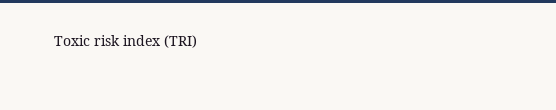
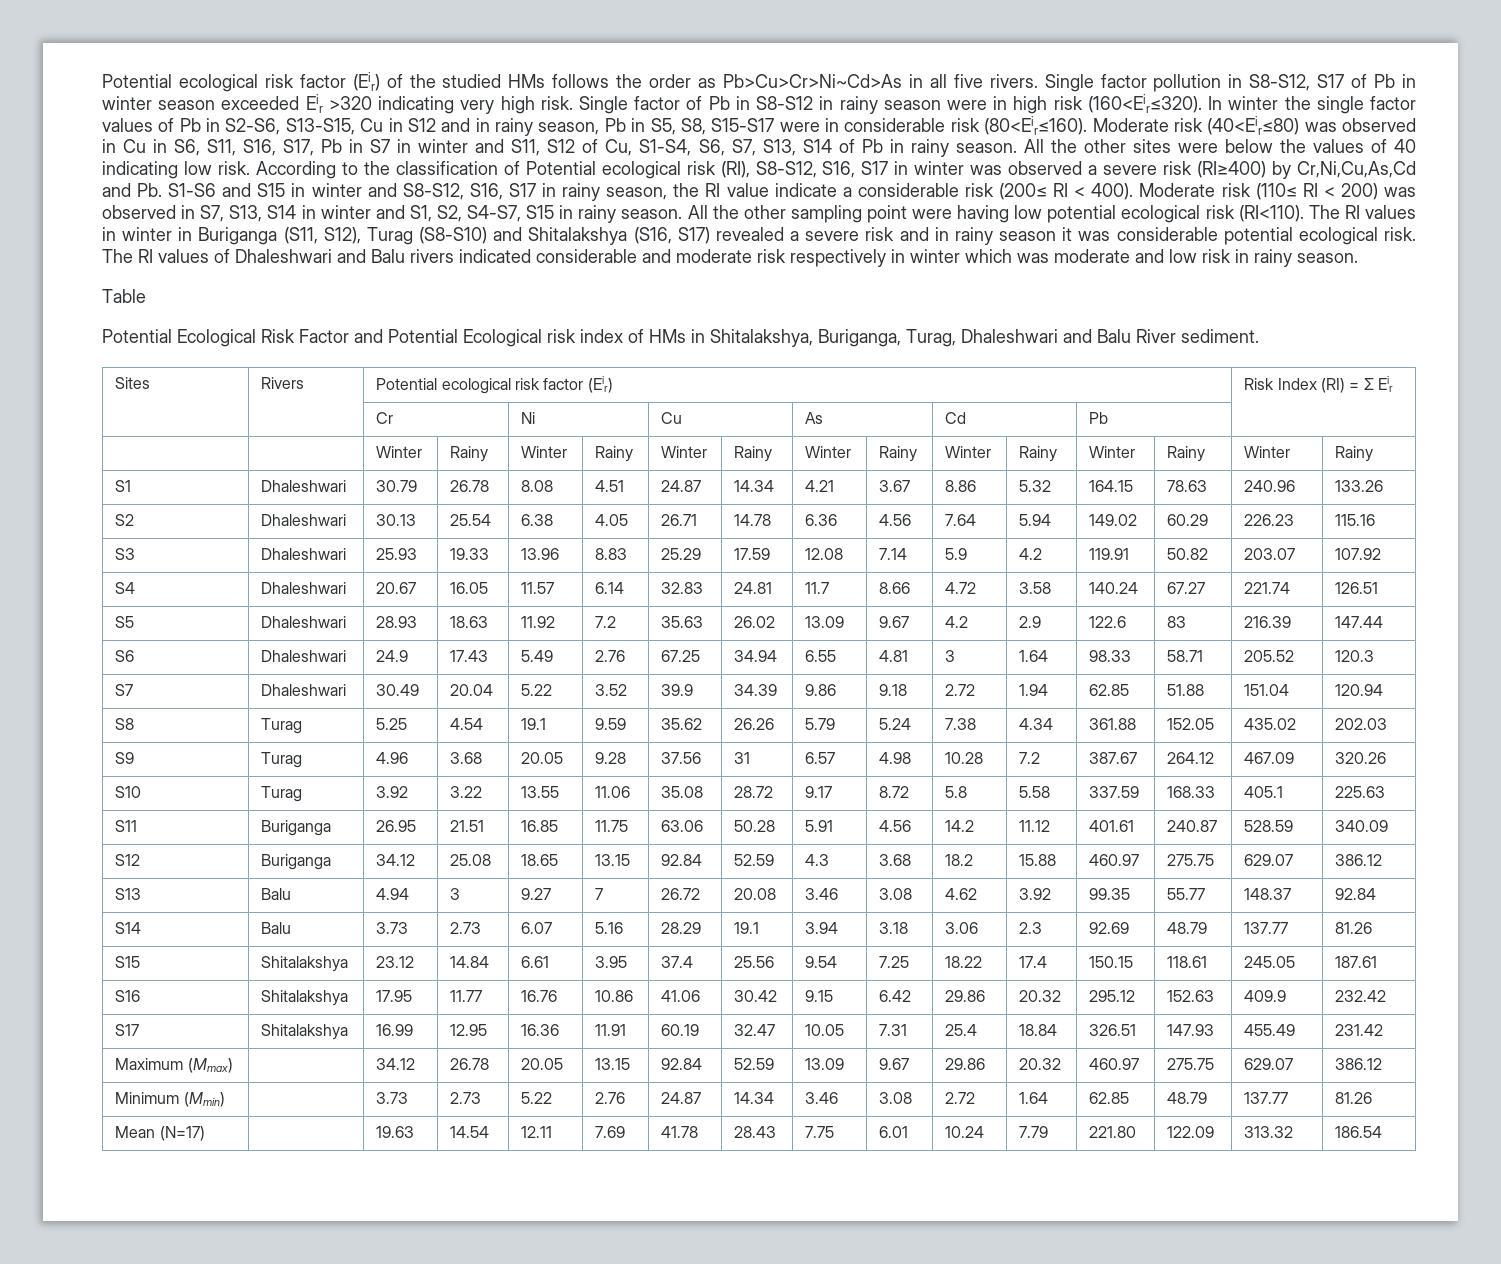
[54,35,197,48] Toxic risk index (TRI) -> [102,72,1416,92] [102,94,1416,114] [102,116,1416,136] [102,139,1417,157] [102,161,1416,179] [102,183,1416,201] [102,205,1417,223] [102,227,1416,245] [102,249,1358,267] [102,289,146,303] [102,329,1259,347] [115,377,151,389] [261,377,305,389] [376,376,613,394] [1244,376,1393,393] [376,412,394,424] [521,412,536,424] [661,412,683,424] [805,412,824,424] [945,412,967,424] [1089,412,1109,424] [376,446,423,458] [450,446,489,462] [521,446,568,458] [595,446,634,462] [661,446,708,458] [734,446,773,462] [805,446,852,458] [879,446,918,462] [945,446,992,458] [1019,446,1058,462] [1089,446,1136,458] [1167,446,1206,462] [1244,446,1291,458] [1335,446,1374,462] [115,480,132,492] [261,480,347,492] [376,480,418,492] [450,480,490,492] [521,480,554,492] [595,480,625,492] [661,480,702,492] [734,480,775,492] [805,480,835,492] [879,480,911,492] [945,480,977,492] [1019,480,1052,492] [1089,480,1134,492] [1167,480,1208,492] [1244,480,1296,492] [1335,480,1384,492] [115,514,135,526] [261,514,347,526] [376,514,417,526] [450,514,492,526] [521,514,554,526] [595,514,629,526] [661,514,698,526] [734,514,772,526] [805,514,838,526] [879,514,912,526] [945,514,977,526] [1019,514,1052,526] [1089,514,1138,526] [1167,514,1209,526] [1244,514,1295,526] [1335,514,1376,526] [115,548,136,560] [261,548,347,560] [376,548,418,560] [450,548,490,560] [521,548,560,560] [595,548,628,560] [661,548,702,560] [734,548,771,560] [805,548,844,560] [879,548,908,560] [945,548,968,560] [1019,548,1043,560] [1089,548,1130,560] [1167,548,1209,560] [1244,548,1296,560] [1335,548,1382,560] [115,582,136,594] [261,582,347,594] [376,582,417,594] [450,582,489,594] [521,582,555,594] [595,582,625,594] [661,582,704,594] [734,582,773,594] [805,582,830,594] [879,582,911,594] [945,582,977,594] [1019,582,1052,594] [1089,582,1139,594] [1167,582,1206,594] [1244,582,1291,594] [1335,582,1379,594] [115,616,135,628] [261,616,347,628] [376,616,418,628] [450,616,489,628] [521,616,556,628] [595,616,617,628] [661,616,704,628] [734,616,776,628] [805,616,845,628] [879,616,910,628] [945,616,969,628] [1019,616,1042,628] [1089,616,1127,628] [1167,616,1187,628] [1244,616,1292,628] [1335,616,1384,628] [115,650,135,662] [261,650,347,662] [376,650,409,662] [450,650,489,662] [521,650,554,662] [595,650,626,662] [661,650,701,662] [734,650,778,662] [805,650,837,662] [879,650,909,662] [945,650,956,662] [1019,650,1049,662] [1089,650,1132,662] [1167,650,1204,662] [1244,650,1295,662] [1335,650,1375,662] [115,684,134,696] [261,684,347,696] [376,684,420,696] [450,684,494,696] [521,684,553,696] [595,684,628,696] [661,684,694,696] [734,684,778,696] [805,684,837,696] [879,684,908,696] [945,684,976,696] [1019,684,1049,696] [1089,684,1130,696] [1167,684,1205,696] [1244,684,1290,696] [1335,684,1384,696] [115,718,135,730] [261,718,303,734] [376,718,408,730] [450,718,484,730] [521,718,547,730] [595,718,627,730] [661,718,703,730] [734,718,775,730] [805,718,836,730] [879,718,912,730] [945,718,977,730] [1019,718,1054,730] [1089,718,1137,730] [1167,718,1215,730] [1244,718,1297,730] [1335,718,1388,730] [115,752,135,764] [261,752,303,768] [376,752,409,764] [450,752,483,764] [521,752,564,764] [595,752,627,764] [661,752,702,764] [734,752,751,764] [805,752,836,764] [879,752,912,764] [945,752,984,764] [1019,752,1041,764] [1089,752,1138,764] [1167,752,1215,764] [1244,752,1295,764] [1335,752,1387,764] [115,786,142,798] [261,786,303,802] [376,786,409,798] [450,786,483,798] [521,786,560,798] [595,786,631,798] [661,786,704,798] [734,786,774,798] [805,786,833,798] [879,786,910,798] [945,786,968,798] [1019,786,1051,798] [1089,786,1140,798] [1167,786,1216,798] [1244,786,1284,798] [1335,786,1386,798] [115,820,138,832] [261,820,332,836] [376,820,417,832] [450,820,485,832] [521,820,559,832] [595,820,629,832] [661,820,704,832] [734,820,776,832] [805,820,834,832] [879,820,912,832] [945,820,975,832] [1019,820,1051,832] [1089,820,1135,832] [1167,820,1218,832] [1244,820,1294,832] [1335,820,1389,832] [115,854,141,866] [261,854,332,870] [376,854,416,866] [450,854,492,866] [521,854,559,866] [595,854,631,866] [661,854,703,866] [734,854,775,866] [805,854,830,866] [879,854,912,866] [945,854,974,866] [1019,854,1057,866] [1089,854,1140,866] [1167,854,1215,866] [1244,854,1294,866] [1335,854,1383,866] [115,888,142,900] [261,888,292,900] [376,888,410,900] [450,888,461,900] [521,888,552,900] [595,888,604,900] [661,888,701,900] [734,888,777,900] [805,888,839,900] [879,888,913,900] [945,888,978,900] [1019,888,1052,900] [1089,888,1131,900] [1167,888,1206,900] [1244,888,1292,900] [1335,888,1377,900] [115,922,142,934] [261,922,292,934] [376,922,409,934] [450,922,482,934] [521,922,553,934] [595,922,624,934] [661,922,702,934] [734,922,760,934] [805,922,839,934] [879,922,909,934] [945,922,979,934] [1019,922,1043,934] [1089,922,1130,934] [1167,922,1208,934] [1244,922,1289,934] [1335,922,1373,934] [115,956,141,968] [261,956,349,972] [376,956,415,968] [450,956,490,968] [521,956,550,968] [595,956,628,968] [661,956,694,968] [734,956,775,968] [805,956,838,968] [879,956,910,968] [945,956,983,968] [1019,956,1048,968] [1089,956,1134,968] [1167,956,1208,968] [1244,956,1296,968] [1335,956,1378,968] [115,990,141,1002] [261,990,349,1006] [376,990,413,1002] [450,990,483,1002] [521,990,558,1002] [595,990,634,1002] [661,990,701,1002] [734,990,778,1002] [805,990,834,1002] [879,990,912,1002] [945,990,986,1002] [1019,990,1062,1002] [1089,990,1136,1002] [1167,990,1215,1002] [1244,990,1287,1002] [1335,990,1387,1002] [115,1024,140,1036] [261,1024,349,1040] [376,1024,414,1036] [450,1024,488,1036] [521,1024,560,1036] [595,1024,627,1036] [661,1024,700,1036] [734,1024,776,1036] [805,1024,845,1036] [879,1024,908,1036] [945,1024,978,1036] [1019,1024,1058,1036] [1089,1024,1137,1036] [1167,1024,1215,1036] [1244,1024,1296,1036] [1335,1024,1384,1036] [115,1058,233,1073] [376,1058,416,1070] [450,1058,490,1070] [521,1058,564,1070] [595,1058,631,1070] [661,1058,703,1070] [734,1058,775,1070] [805,1058,845,1070] [879,1058,910,1070] [945,1058,986,1070] [1019,1058,1062,1070] [1089,1058,1140,1070] [1167,1058,1215,1070] [1244,1058,1294,1070] [1335,1058,1383,1070] [115,1092,225,1107] [376,1092,409,1104] [450,1092,482,1104] [521,1092,553,1104] [595,1092,626,1104] [661,1092,702,1104] [734,1092,775,1104] [805,1092,839,1104] [879,1092,913,1104] [945,1092,976,1104] [1019,1092,1049,1104] [1089,1092,1130,1104] [1167,1092,1208,1104] [1244,1092,1289,1104] [1335,1092,1373,1104] [115,1126,205,1141] [376,1126,415,1138] [450,1126,490,1138] [521,1126,553,1138] [595,1126,626,1138] [661,1126,699,1138] [734,1126,777,1138] [805,1126,835,1138] [879,1126,909,1138] [945,1126,985,1138] [1019,1126,1049,1138] [1089,1126,1137,1138] [1167,1126,1215,1138] [1244,1126,1294,1138] [1335,1126,1383,1138] Potential ecological risk factor (Eir) of the studied HMs follows the order as Pb>Cu>Cr>Ni~Cd>As in all five rivers. Single factor pollution in S8-S12, S17 of Pb in winter season exceeded Eir >320 indicating very high risk. Single factor of Pb in S8-S12 in rainy season were in high risk (160<Eir≤320). In winter the single factor values of Pb in S2-S6, S13-S15, Cu in S12 and in rainy season, Pb in S5, S8, S15-S17 were in considerable risk (80<Eir≤160). Moderate risk (40<Eir≤80) was observed in Cu in S6, S11, S16, S17, Pb in S7 in winter and S11, S12 of Cu, S1-S4, S6, S7, S13, S14 of Pb in rainy season. All the other sites were below the values of 40 indicating low risk. According to the classification of Potential ecological risk (RI), S8-S12, S16, S17 in winter was observed a severe risk (RI≥400) by Cr,Ni,Cu,As,Cd and Pb. S1-S6 and S15 in winter and S8-S12, S16, S17 in rainy season, the RI value indicate a considerable risk (200≤ RI < 400). Moderate risk (110≤ RI < 200) was observed in S7, S13, S14 in winter and S1, S2, S4-S7, S15 in rainy season. All the other sampling point were having low potential ecological risk (RI<110). The RI values in winter in Buriganga (S11, S12), Turag (S8-S10) and Shitalakshya (S16, S17) revealed a severe risk and in rainy season it was considerable potential ecological risk. The RI values of Dhaleshwari and Balu rivers indicated considerable and moderate risk respectively in winter which was moderate and low risk in rainy season. // Table // Potential Ecological Risk Factor and Potential Ecological risk index of HMs in Shitalakshya, Buriganga, Turag, Dhaleshwari and Balu River sediment. // Sites | Rivers | Potential ecological risk factor (Eir) | Risk Index (RI) = Σ Eir // | | Cr | Ni | Cu | As | Cd | Pb | // | | Winter | Rainy | Winter | Rainy | Winter | Rainy | Winter | Rainy | Winter | Rainy | Winter | Rainy | Winter | Rainy // S1 | Dhaleshwari | 30.79 | 26.78 | 8.08 | 4.51 | 24.87 | 14.34 | 4.21 | 3.67 | 8.86 | 5.32 | 164.15 | 78.63 | 240.96 | 133.26 // S2 | Dhaleshwari | 30.13 | 25.54 | 6.38 | 4.05 | 26.71 | 14.78 | 6.36 | 4.56 | 7.64 | 5.94 | 149.02 | 60.29 | 226.23 | 115.16 // S3 | Dhaleshwari | 25.93 | 19.33 | 13.96 | 8.83 | 25.29 | 17.59 | 12.08 | 7.14 | 5.9 | 4.2 | 119.91 | 50.82 | 203.07 | 107.92 // S4 | Dhaleshwari | 20.67 | 16.05 | 11.57 | 6.14 | 32.83 | 24.81 | 11.7 | 8.66 | 4.72 | 3.58 | 140.24 | 67.27 | 221.74 | 126.51 // S5 | Dhaleshwari | 28.93 | 18.63 | 11.92 | 7.2 | 35.63 | 26.02 | 13.09 | 9.67 | 4.2 | 2.9 | 122.6 | 83 | 216.39 | 147.44 // S6 | Dhaleshwari | 24.9 | 17.43 | 5.49 | 2.76 | 67.25 | 34.94 | 6.55 | 4.81 | 3 | 1.64 | 98.33 | 58.71 | 205.52 | 120.3 // S7 | Dhaleshwari | 30.49 | 20.04 | 5.22 | 3.52 | 39.9 | 34.39 | 9.86 | 9.18 | 2.72 | 1.94 | 62.85 | 51.88 | 151.04 | 120.94 // S8 | Turag | 5.25 | 4.54 | 19.1 | 9.59 | 35.62 | 26.26 | 5.79 | 5.24 | 7.38 | 4.34 | 361.88 | 152.05 | 435.02 | 202.03 // S9 | Turag | 4.96 | 3.68 | 20.05 | 9.28 | 37.56 | 31 | 6.57 | 4.98 | 10.28 | 7.2 | 387.67 | 264.12 | 467.09 | 320.26 // S10 | Turag | 3.92 | 3.22 | 13.55 | 11.06 | 35.08 | 28.72 | 9.17 | 8.72 | 5.8 | 5.58 | 337.59 | 168.33 | 405.1 | 225.63 // S11 | Buriganga | 26.95 | 21.51 | 16.85 | 11.75 | 63.06 | 50.28 | 5.91 | 4.56 | 14.2 | 11.12 | 401.61 | 240.87 | 528.59 | 340.09 // S12 | Buriganga | 34.12 | 25.08 | 18.65 | 13.15 | 92.84 | 52.59 | 4.3 | 3.68 | 18.2 | 15.88 | 460.97 | 275.75 | 629.07 | 386.12 // S13 | Balu | 4.94 | 3 | 9.27 | 7 | 26.72 | 20.08 | 3.46 | 3.08 | 4.62 | 3.92 | 99.35 | 55.77 | 148.37 | 92.84 // S14 | Balu | 3.73 | 2.73 | 6.07 | 5.16 | 28.29 | 19.1 | 3.94 | 3.18 | 3.06 | 2.3 | 92.69 | 48.79 | 137.77 | 81.26 // S15 | Shitalakshya | 23.12 | 14.84 | 6.61 | 3.95 | 37.4 | 25.56 | 9.54 | 7.25 | 18.22 | 17.4 | 150.15 | 118.61 | 245.05 | 187.61 // S16 | Shitalakshya | 17.95 | 11.77 | 16.76 | 10.86 | 41.06 | 30.42 | 9.15 | 6.42 | 29.86 | 20.32 | 295.12 | 152.63 | 409.9 | 232.42 // S17 | Shitalakshya | 16.99 | 12.95 | 16.36 | 11.91 | 60.19 | 32.47 | 10.05 | 7.31 | 25.4 | 18.84 | 326.51 | 147.93 | 455.49 | 231.42 // Maximum (Mmax) | | 34.12 | 26.78 | 20.05 | 13.15 | 92.84 | 52.59 | 13.09 | 9.67 | 29.86 | 20.32 | 460.97 | 275.75 | 629.07 | 386.12 // Minimum (Mmin) | | 3.73 | 2.73 | 5.22 | 2.76 | 24.87 | 14.34 | 3.46 | 3.08 | 2.72 | 1.64 | 62.85 | 48.79 | 137.77 | 81.26 // Mean (N=17) | | 19.63 | 14.54 | 12.11 | 7.69 | 41.78 | 28.43 | 7.75 | 6.01 | 10.24 | 7.79 | 221.80 | 122.09 | 313.32 | 186.54

